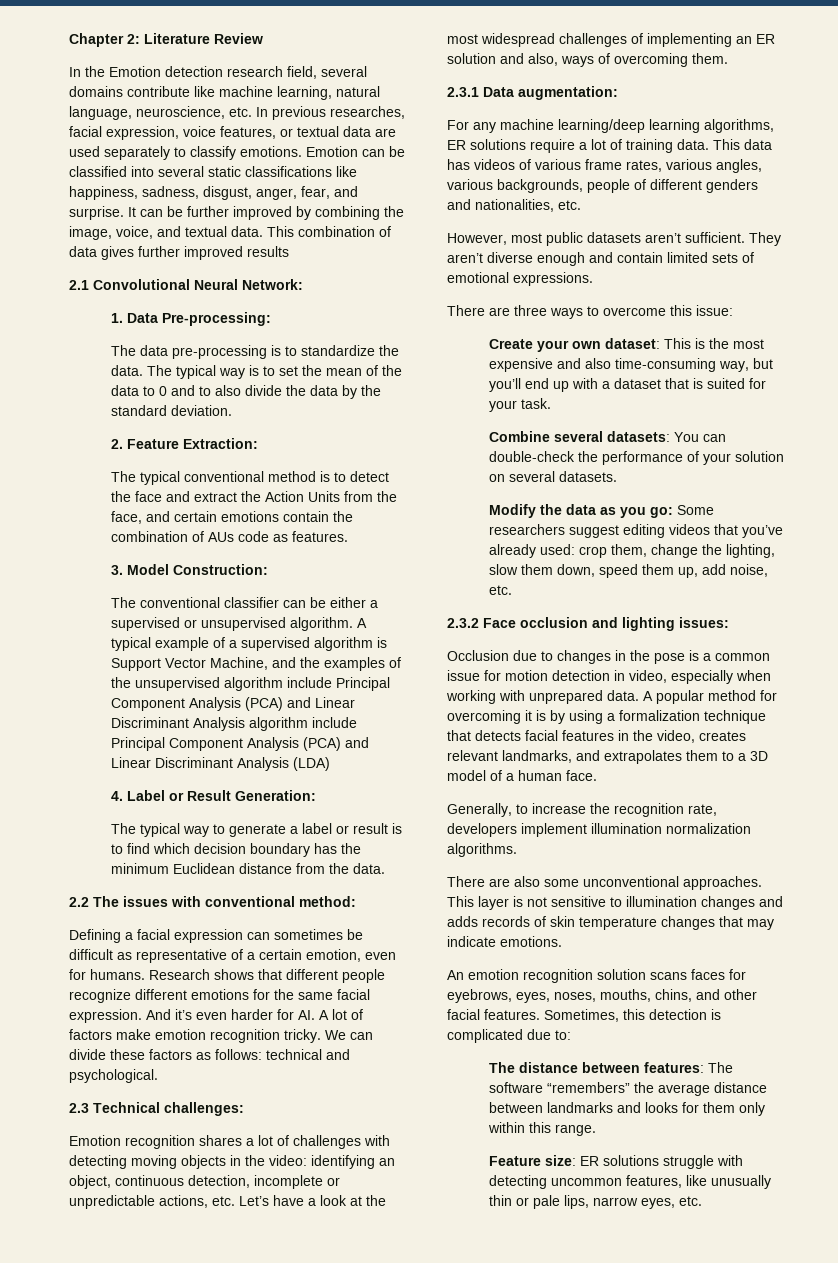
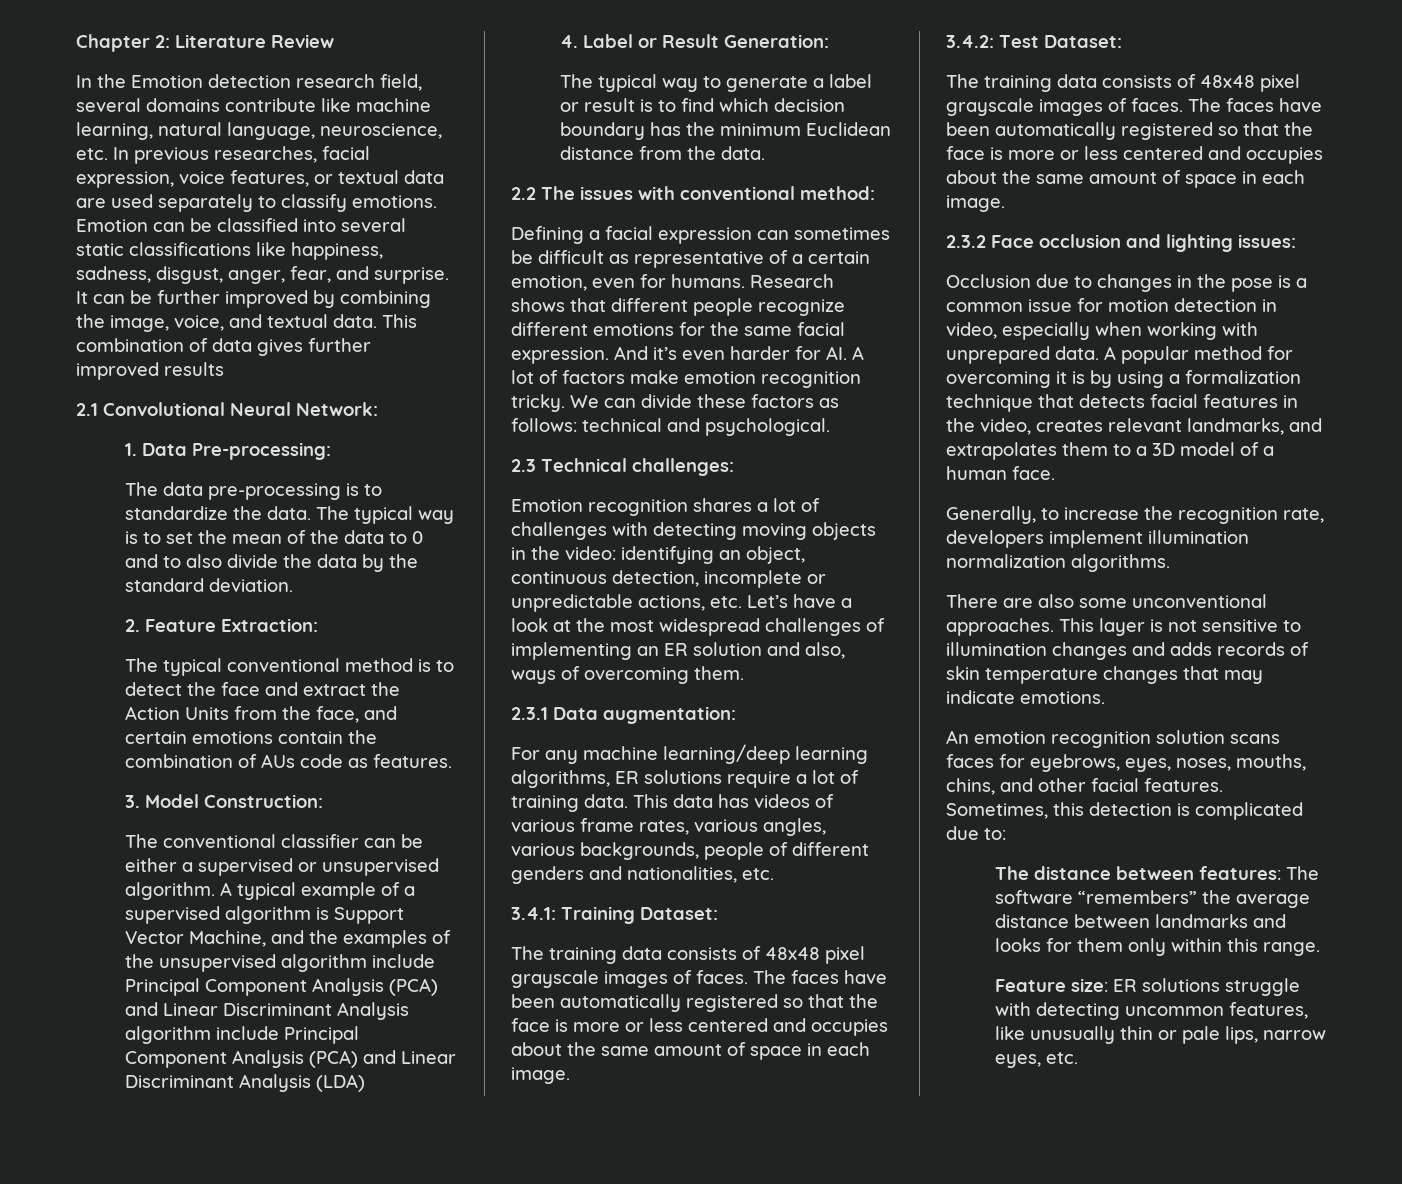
[447,232,781,246] [447,252,754,266] [447,272,593,286] [447,305,733,319] [488,338,764,352] [488,358,773,372] [488,378,766,392] [488,398,551,412] [488,431,726,442] [488,451,784,465] [488,471,617,482] [488,504,714,518] [488,524,783,538] [488,544,775,558] [488,564,768,578] [488,585,512,595] However, most public datasets aren’t sufficient. They aren’t diverse enough and contain limited sets of emotional expressions. // There are three ways to overcome this issue: // Create your own dataset: This is the most expensive and also time-consuming way, but you’ll end up with a dataset that is suited for your task. // Combine several datasets: You can double-check the performance of your solution on several datasets. // Modify the data as you go: Some researchers suggest editing videos that you’ve already used: crop them, change the lighting, slow them down, speed them up, add noise, etc. -> [511,906,718,924] [511,946,865,964] [511,970,887,988] [511,994,878,1012] [511,1018,888,1036] [511,1042,870,1060] [511,1067,570,1084] [946,35,1122,48] [946,74,1300,92] [946,98,1322,116] [946,122,1313,140] [946,146,1323,164] [946,170,1305,188] [946,195,1005,212] 3.4.1: Training Dataset: // The training data consists of 48x48 pixel grayscale images of faces. The faces have been automatically registered so that the face is more or less centered and occupies about the same amount of space in each image. // 3.4.2: Test Dataset: // The training data consists of 48x48 pixel grayscale images of faces. The faces have been automatically registered so that the face is more or less centered and occupies about the same amount of space in each image.

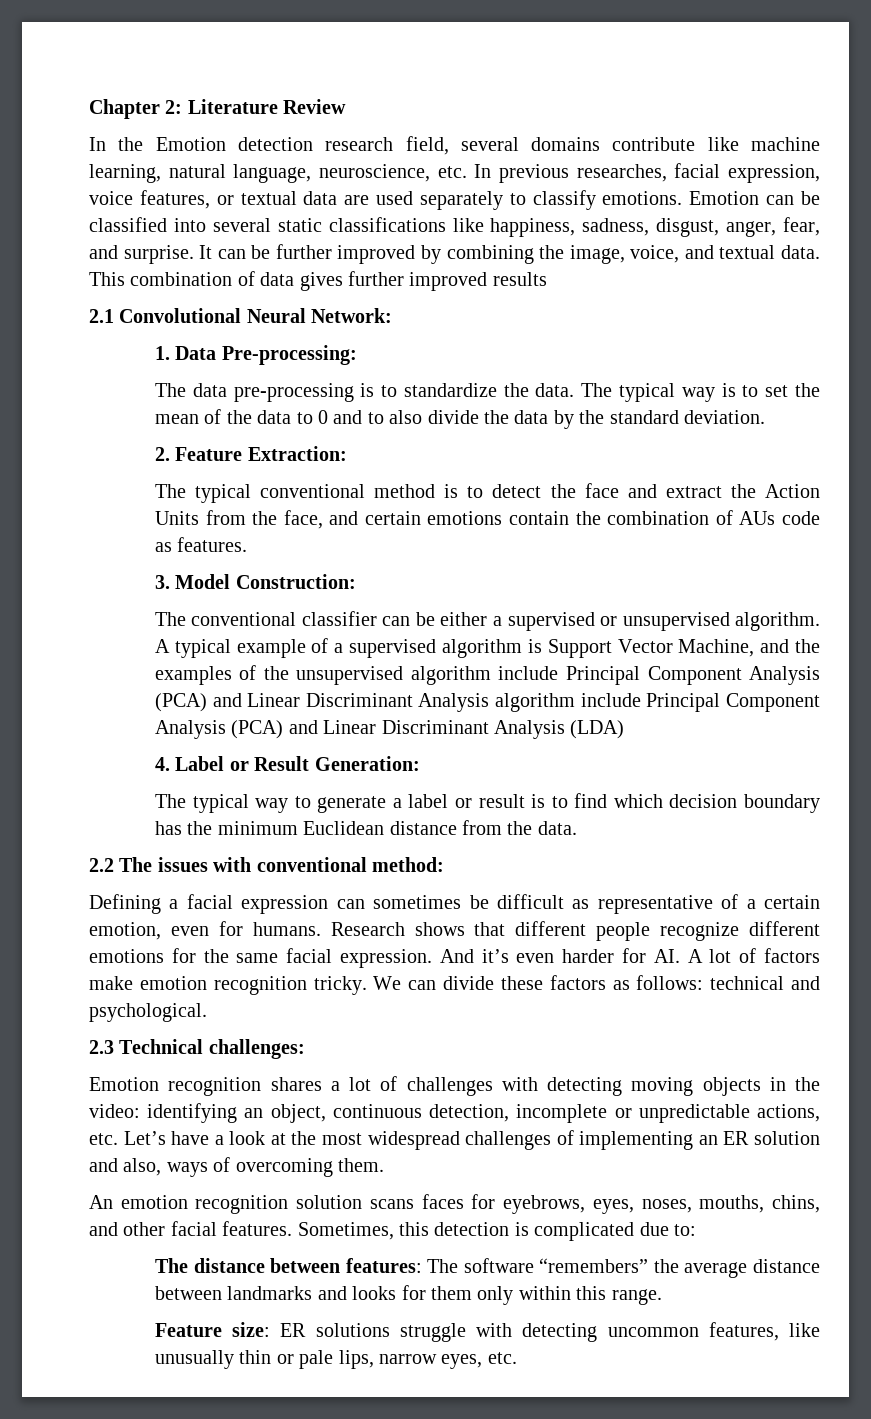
[511,706,736,724] [511,744,868,764] [511,770,859,788] [511,794,834,812] [511,818,826,836] [511,842,869,860] [511,866,774,884] [511,906,718,924] [511,946,865,964] [511,970,887,988] [511,994,878,1012] [511,1018,888,1036] [511,1042,870,1060] [511,1067,570,1084] [946,35,1122,48] [946,74,1300,92] [946,98,1322,116] [946,122,1313,140] [946,146,1323,164] [946,170,1305,188] [946,195,1005,212] [946,234,1296,252] [946,274,1307,292] [946,298,1277,312] [946,322,1258,340] [946,346,1293,364] [946,370,1301,388] [946,394,1298,412] [946,418,1322,435] [946,442,1274,460] [946,466,1055,480] [946,506,1324,524] [946,530,1249,548] [946,554,1170,572] [946,594,1267,608] [946,618,1301,636] [946,642,1309,660] [946,666,1263,684] [946,690,1105,704] // 2.3.1 Data augmentation: // For any machine learning/deep learning algorithms, ER solutions require a lot of training data. This data has videos of various frame rates, various angles, various backgrounds, people of different genders and nationalities, etc. // 3.4.1: Training Dataset: // The training data consists of 48x48 pixel grayscale images of faces. The faces have been automatically registered so that the face is more or less centered and occupies about the same amount of space in each image. // 3.4.2: Test Dataset: // The training data consists of 48x48 pixel grayscale images of faces. The faces have been automatically registered so that the face is more or less centered and occupies about the same amount of space in each image. // 2.3.2 Face occlusion and lighting issues: // Occlusion due to changes in the pose is a common issue for motion detection in video, especially when working with unprepared data. A popular method for overcoming it is by using a formalization technique that detects facial features in the video, creates relevant landmarks, and extrapolates them to a 3D model of a human face. // Generally, to increase the recognition rate, developers implement illumination normalization algorithms. // There are also some unconventional approaches. This layer is not sensitive to illumination changes and adds records of skin temperature changes that may indicate emotions. -> (384, 1165) none

